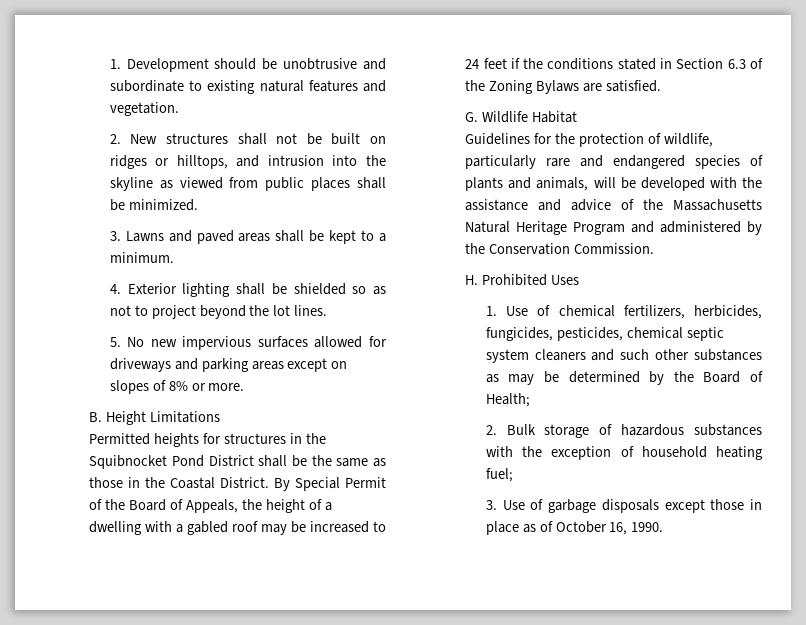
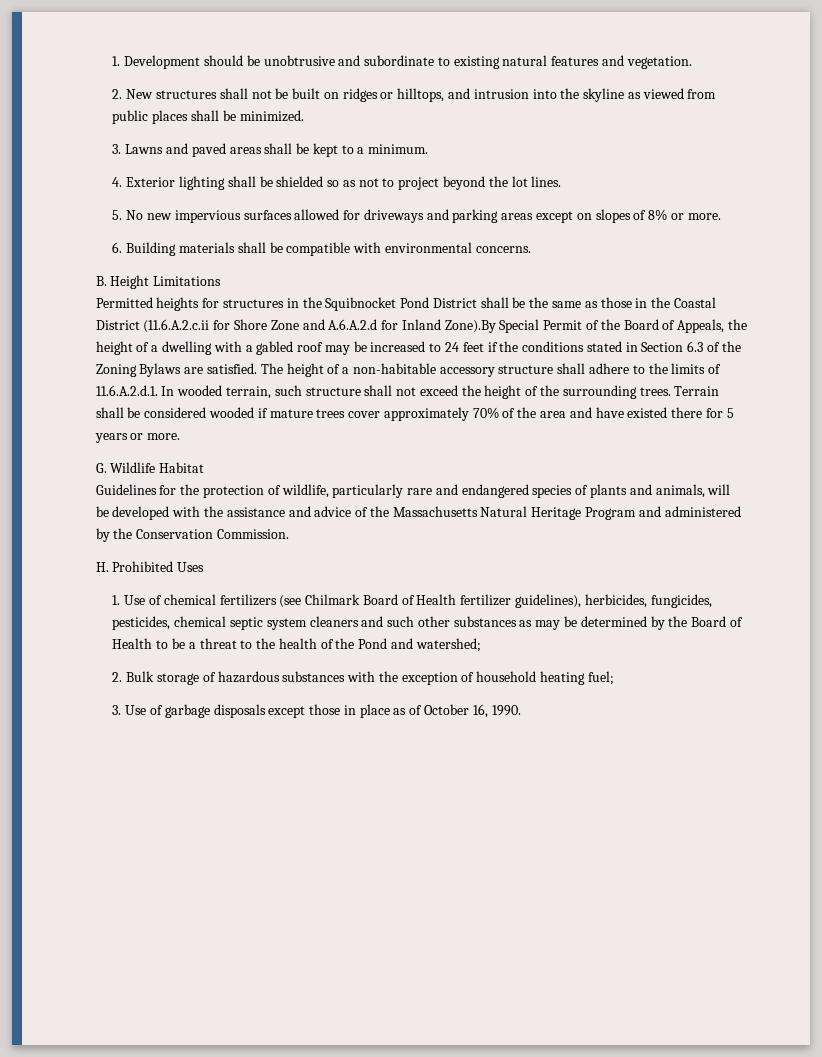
(245, 387) none -> [112,242,531,256] // 6. Building materials shall be compatible with environmental concerns.
[220,477,291,491] District. By -> [95,319,496,333] District (11.6.A.2.c.ii for Shore Zone and A.6.A.2.d for Inland Zone).By
(661, 86) none -> [260,363,722,377] [95,385,720,399] [95,407,734,421] [94,433,181,443] The height of a non-habitable accessory structure shall adhere to the limits of 11.6.A.2.d.1. In wooded terrain, such structure shall not exceed the height of the surrounding trees. Terrain shall be considered wooded if mature trees cover approximately 70% of the area and have existed there for 5 years or more.
[623,305,685,319] fertilizers, -> [219,594,581,608] fertilizers (see Chilmark Board of Health fertilizer guidelines),
[485,393,530,407] Health; -> [112,638,481,652] Health to be a threat to the health of the Pond and watershed;

